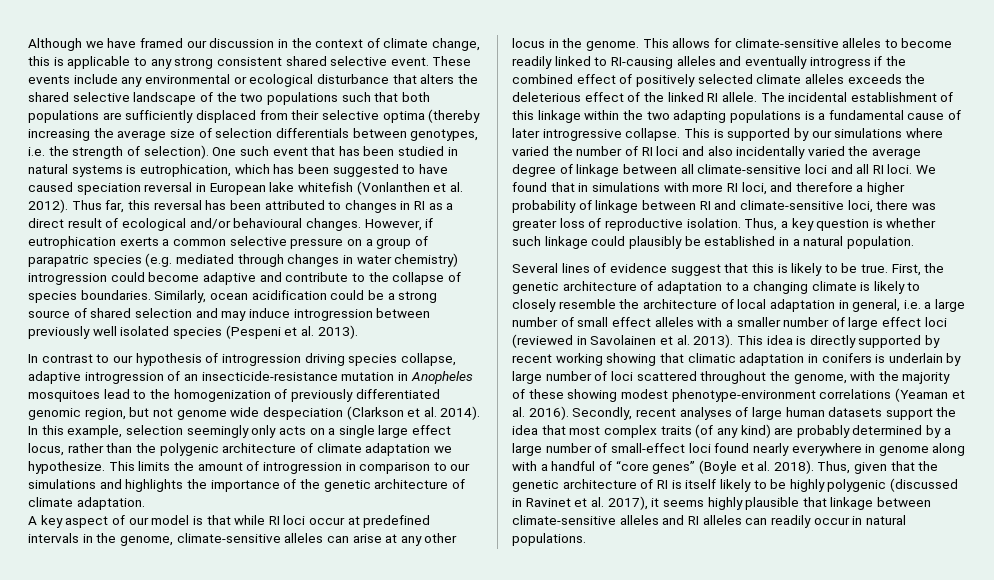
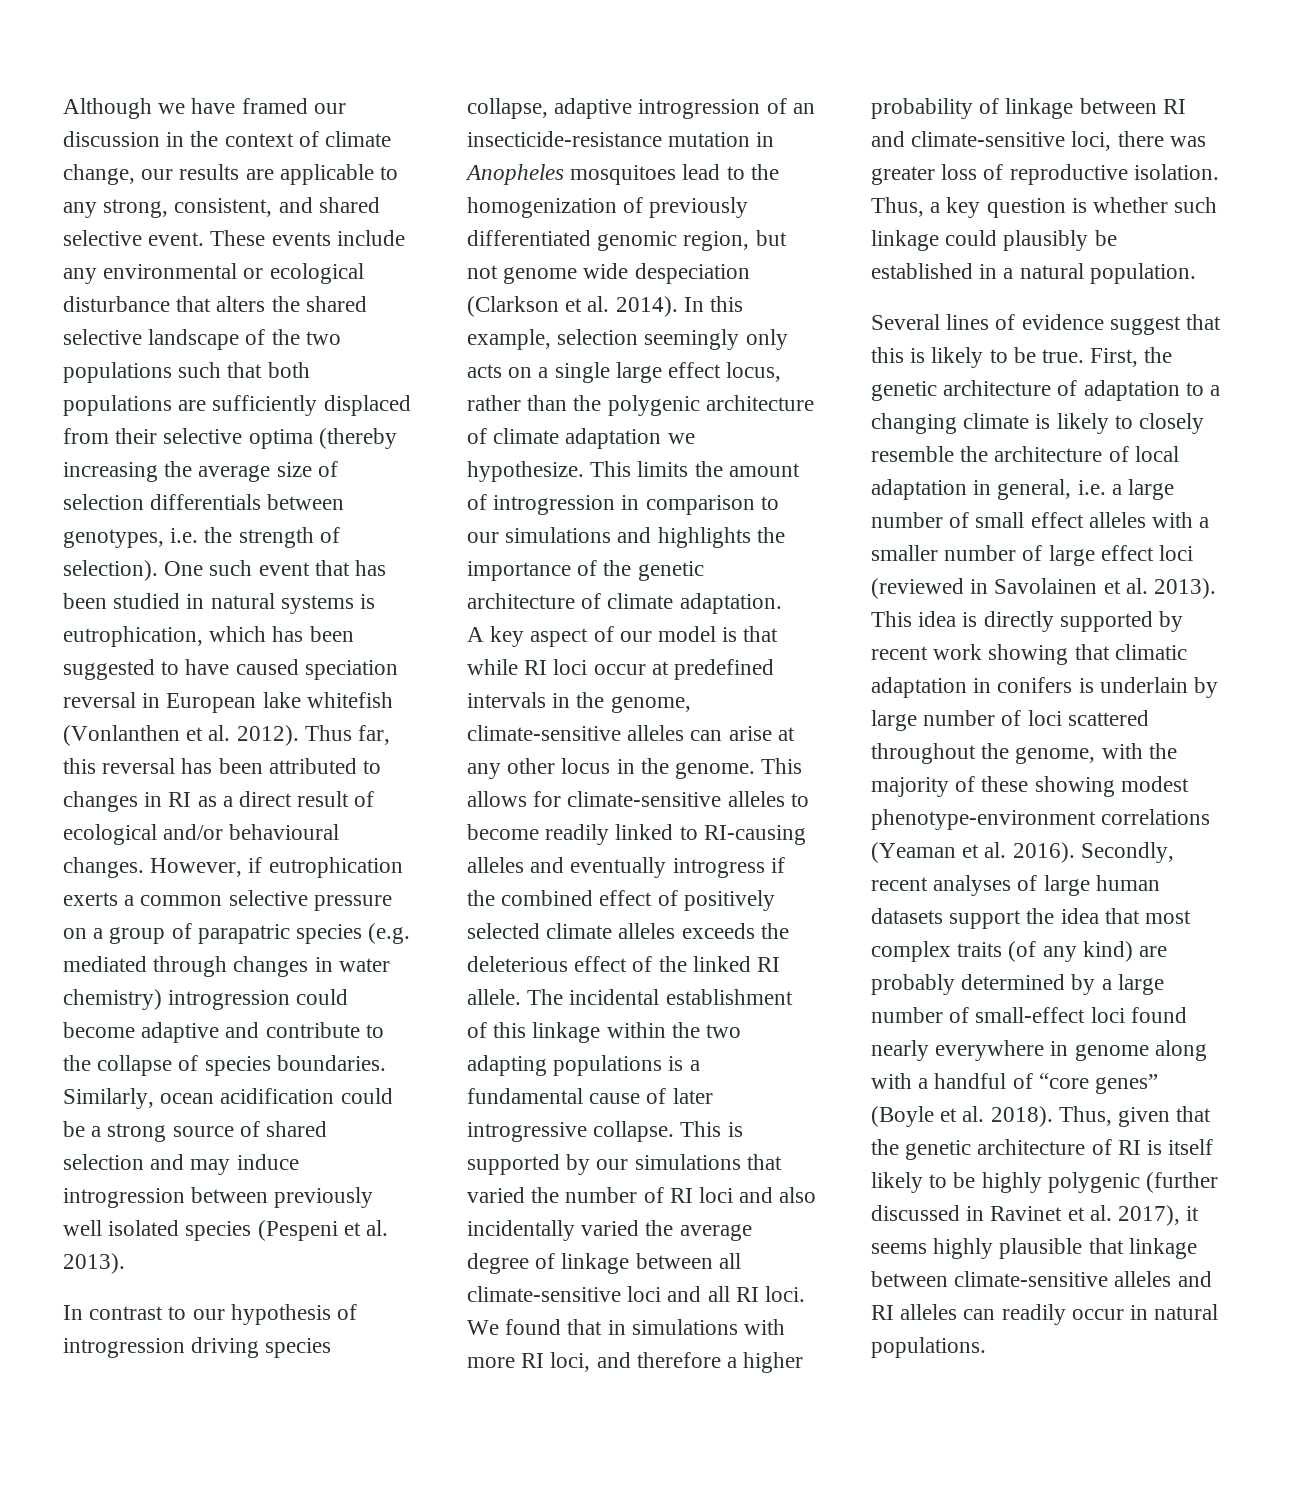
[28,56,282,69] this is applicable to any strong consistent -> [141,164,399,185] [63,197,313,218] our results are applicable to any strong, consistent, and
[905,128,943,138] where -> [746,1154,782,1170] that
[555,353,603,366] working -> [933,644,983,660] work
[890,478,959,492] (discussed -> [1146,1172,1219,1193] [871,1205,960,1221] (further discussed

